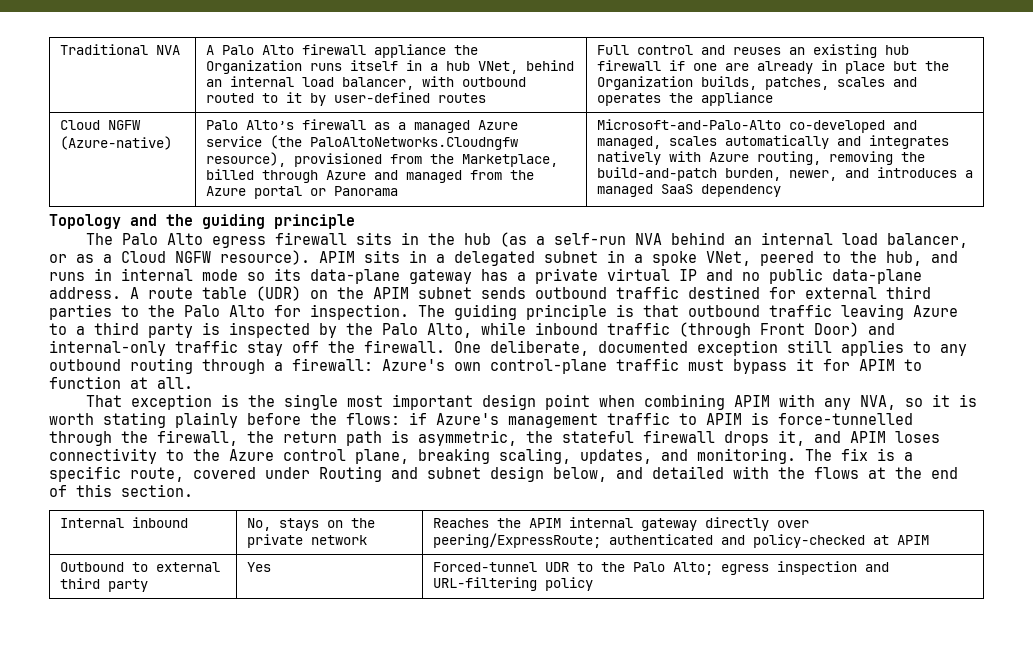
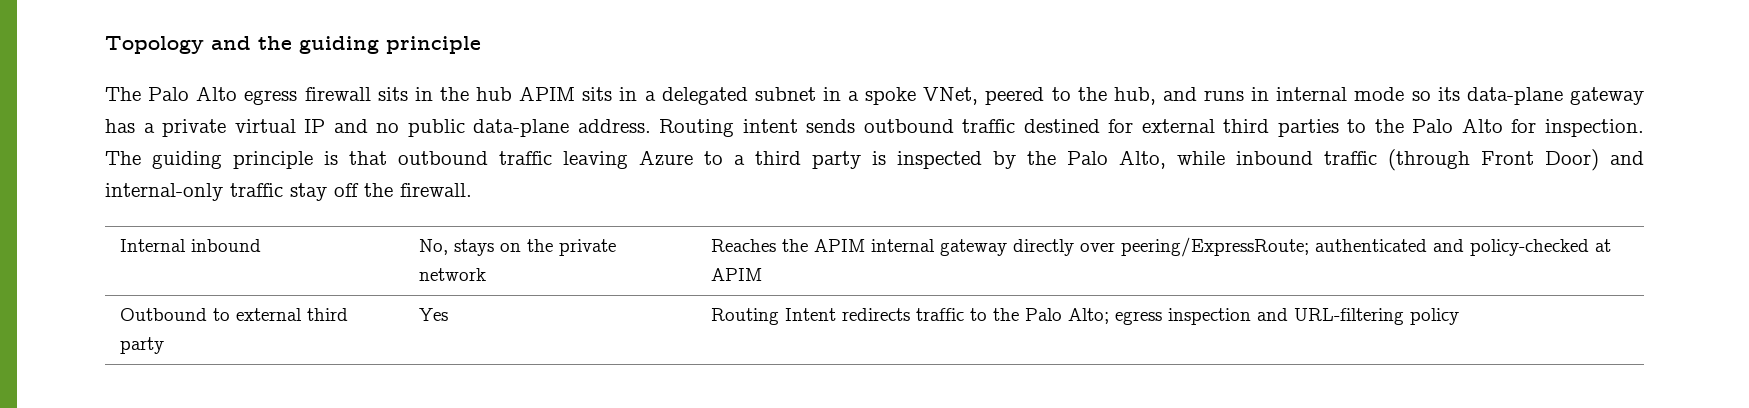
[59,44,180,55] [205,44,478,58] [205,60,574,74] [205,76,526,90] [205,92,486,106] [596,44,909,58] [596,60,949,74] [596,76,917,90] [596,92,773,106] [59,120,141,130] [59,136,172,150] [205,119,518,133] [205,135,518,150] [205,152,558,167] [205,169,534,183] [205,186,398,199] [596,119,917,133] [596,135,949,149] [596,151,925,165] [596,167,973,181] [596,184,781,197] Traditional NVA | A Palo Alto firewall appliance the Organization runs itself in a hub VNet, behind an internal load balancer, with outbound routed to it by user-defined routes | Full control and reuses an existing hub firewall if one are already in place but the Organization builds, patches, scales and operates the appliance // Cloud NGFW (Azure-native) | Palo Alto’s firewall as a managed Azure service (the PaloAltoNetworks.Cloudngfw resource), provisioned from the Marketplace, billed through Azure and managed from the Azure portal or Panorama | Microsoft-and-Palo-Alto co-developed and managed, scales automatically and integrates natively with Azure routing, removing the build-and-patch burden, newer, and introduces a managed SaaS dependency // -> (105, 45) none
[499,232,968,248] [49,250,310,265] (as a self-run NVA behind an internal load balancer, or as a Cloud NGFW resource). -> (513, 94) none
[130,286,472,301] A route table (UDR) on the APIM subnet -> [659,119,798,137] Routing intent
[454,340,967,356] [49,358,922,374] [49,376,193,389] [85,394,977,410] [49,412,913,428] [49,430,940,446] [49,448,913,464] [49,466,958,482] [49,484,193,497] One deliberate, documented exception still applies to any outbound routing through a firewall: Azure's own control-plane traffic must bypass it for APIM to function at all. // That exception is the single most important design point when combining APIM with any NVA, so it is worth stating plainly before the flows: if Azure's management traffic to APIM is force-tunnelled through the firewall, the return path is asymmetric, the stateful firewall drops it, and APIM loses connectivity to the Azure control plane, breaking scaling, updates, and monitoring. The fix is a specific route, covered under Routing and subnet design below, and detailed with the flows at the end of this section. -> (472, 190) none
[432,562,569,572] Forced-tunnel UDR -> [711,308,965,325] Routing Intent redirects traffic

